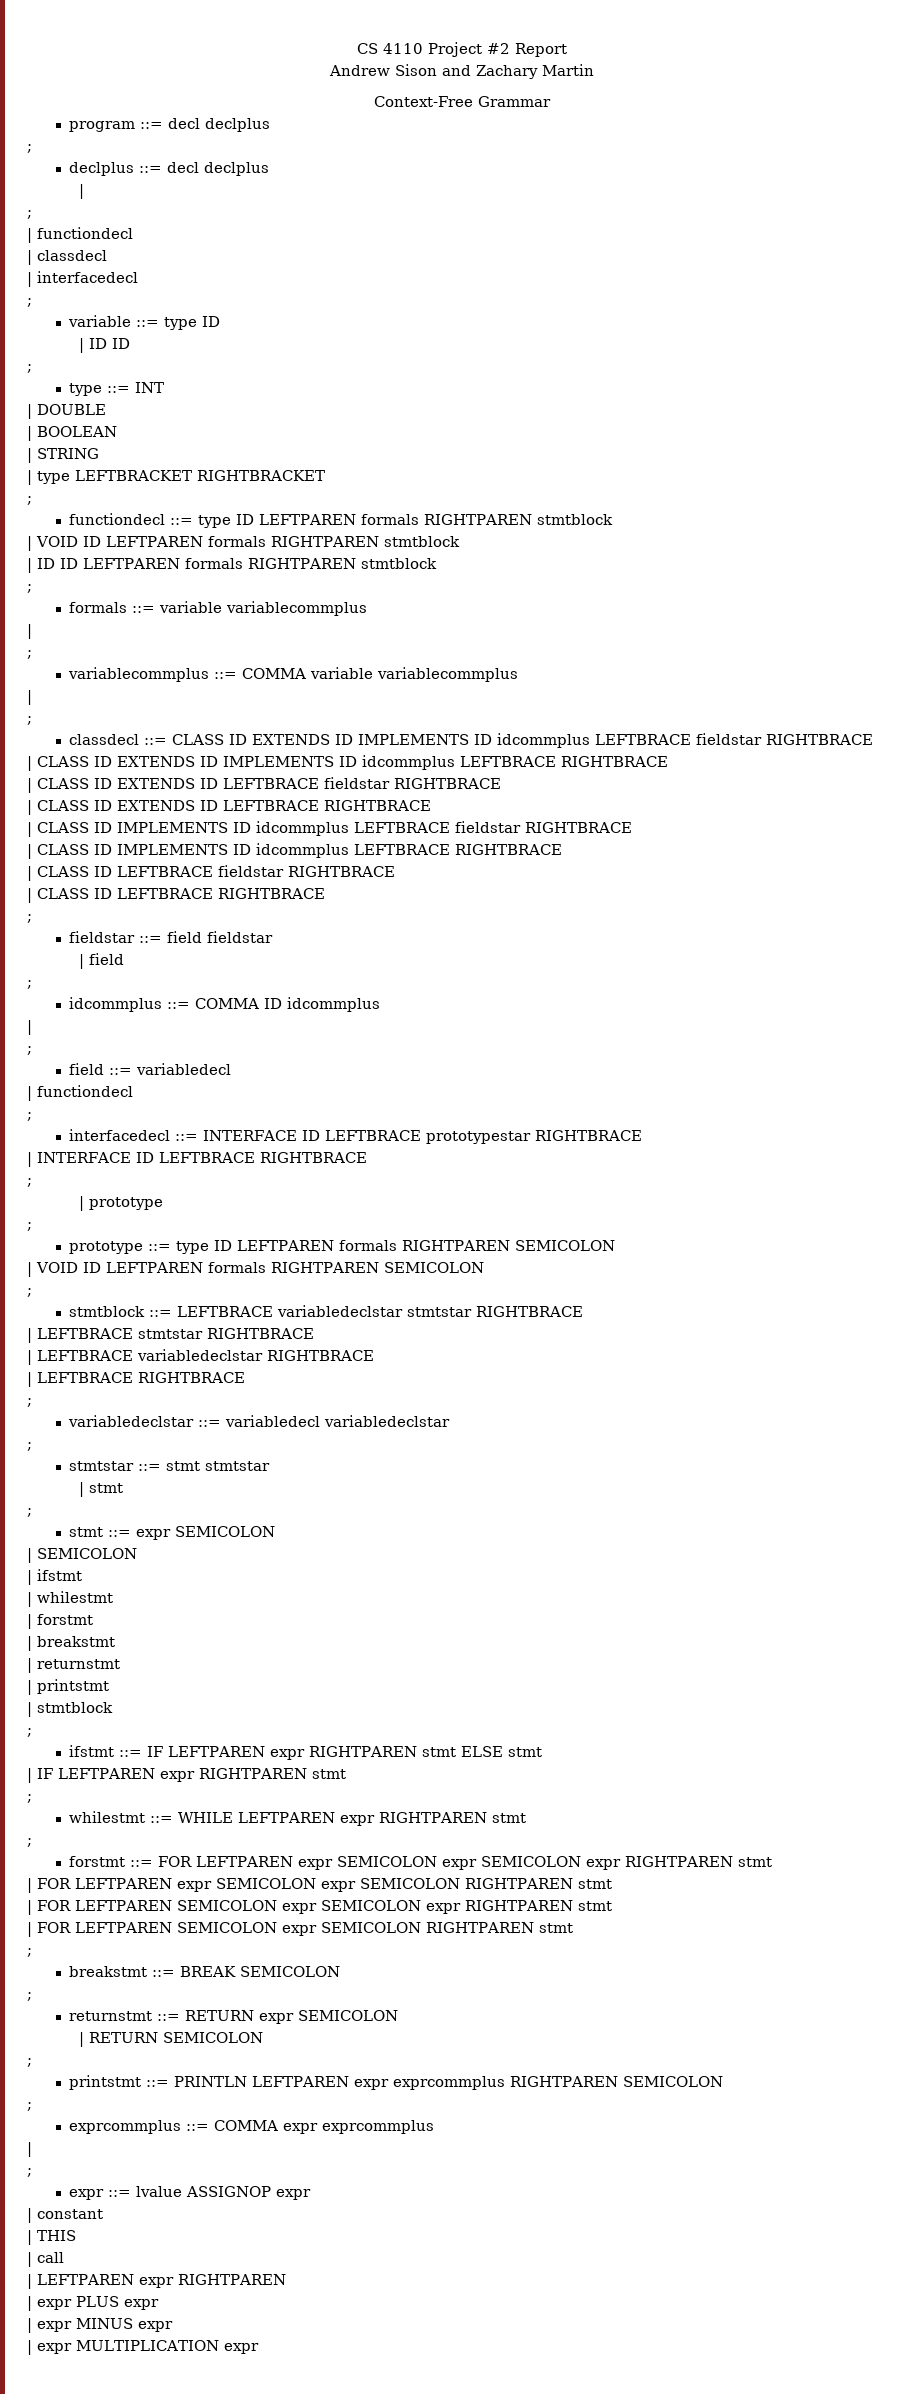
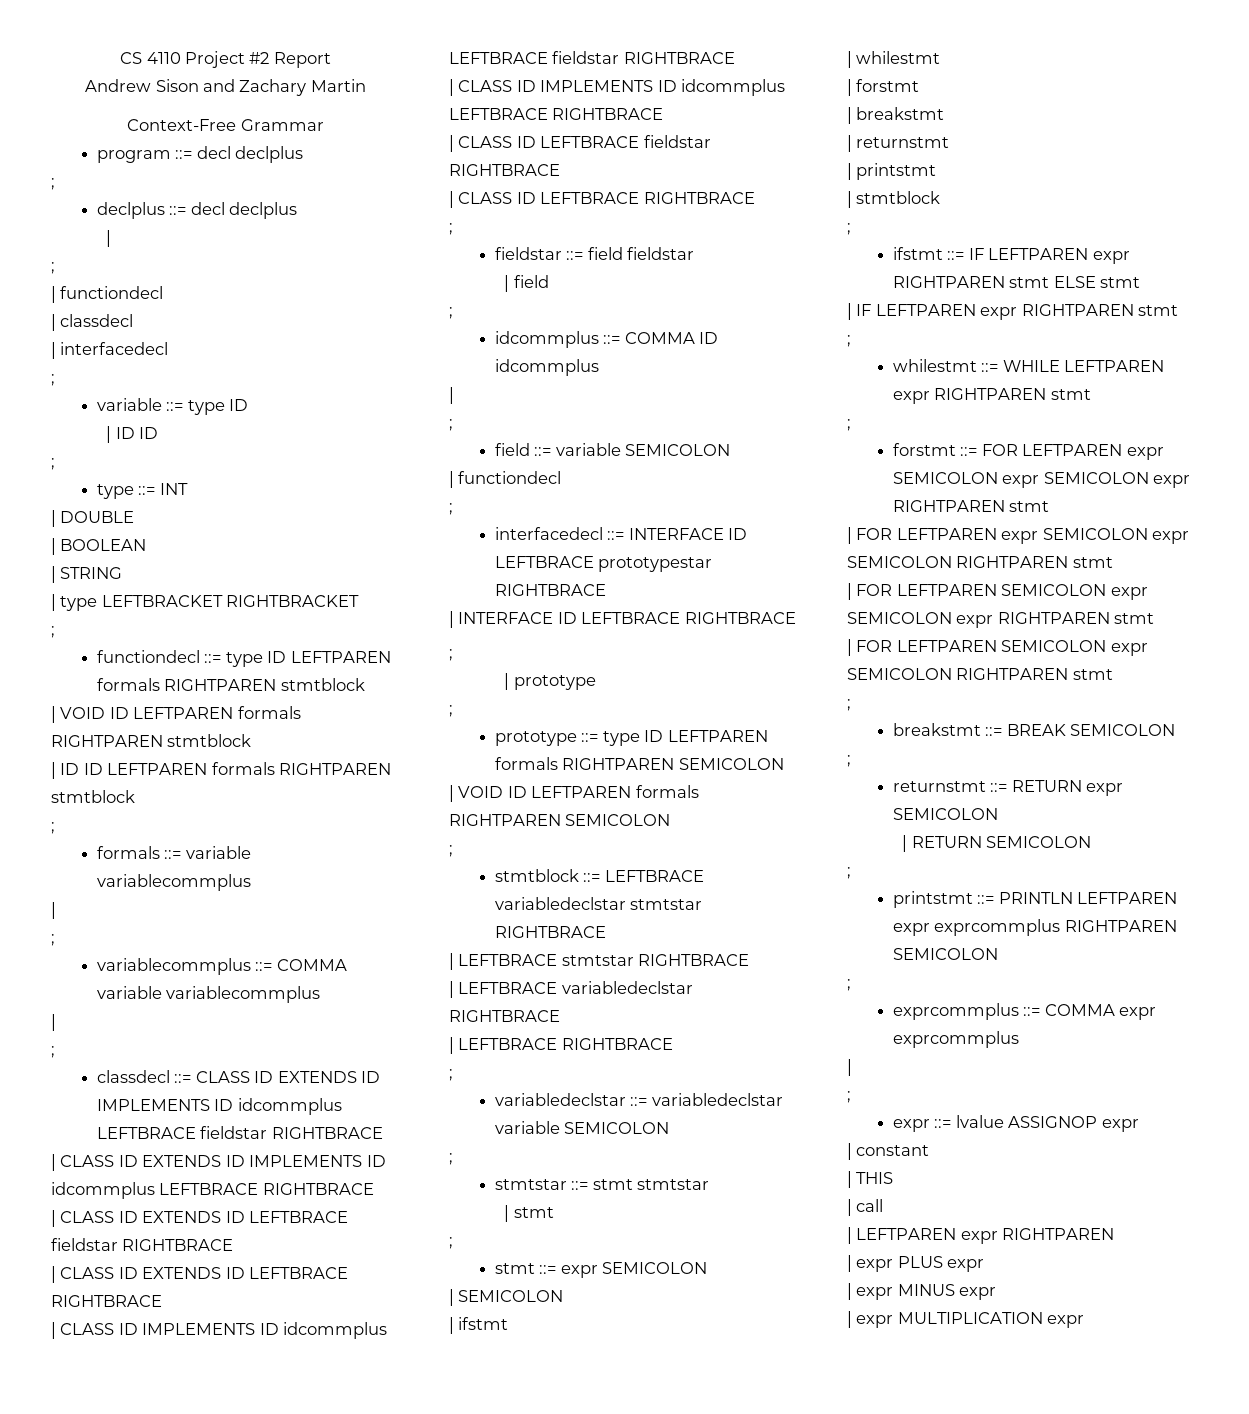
[135,1063,231,1075] variabledecl -> [555,443,731,456] variable SEMICOLON
[224,1415,450,1427] variabledecl variabledeclstar -> [651,1093,783,1106] [494,1121,670,1134] variabledeclstar variable SEMICOLON

